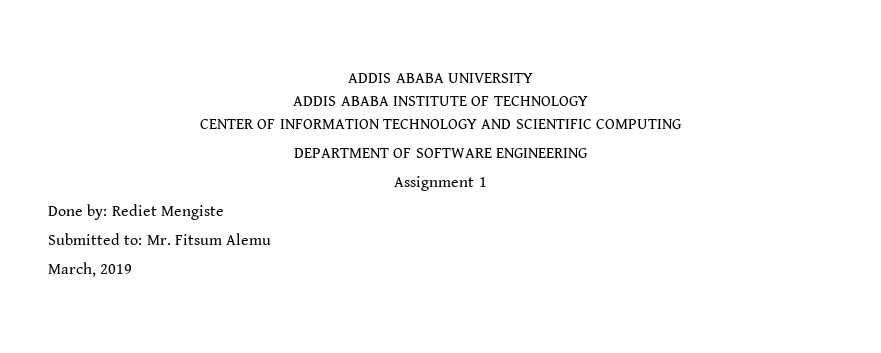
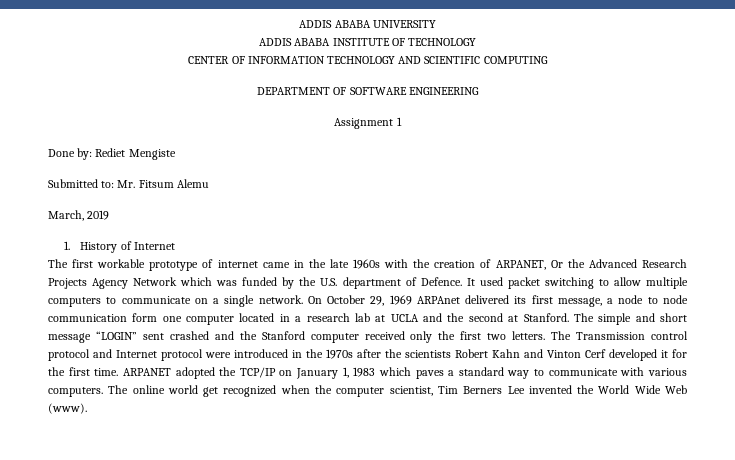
(133, 269) none -> [64,241,175,253] [48,259,687,271] [48,277,688,289] [48,295,688,307] [48,313,687,325] [48,331,688,343] [48,349,687,361] [48,367,688,379] [48,385,687,397] [48,403,87,414] // 1. History of Internet // The first workable prototype of internet came in the late 1960s with the creation of ARPANET, Or the Advanced Research Projects Agency Network which was funded by the U.S. department of Defence. It used packet switching to allow multiple computers to communicate on a single network. On October 29, 1969 ARPAnet delivered its first message, a node to node communication form one computer located in a research lab at UCLA and the second at Stanford. The simple and short message “LOGIN” sent crashed and the Stanford computer received only the first two letters. The Transmission control protocol and Internet protocol were introduced in the 1970s after the scientists Robert Kahn and Vinton Cerf developed it for the first time. ARPANET adopted the TCP/IP on January 1, 1983 which paves a standard way to communicate with various computers. The online world get recognized when the computer scientist, Tim Berners Lee invented the World Wide Web (www).

